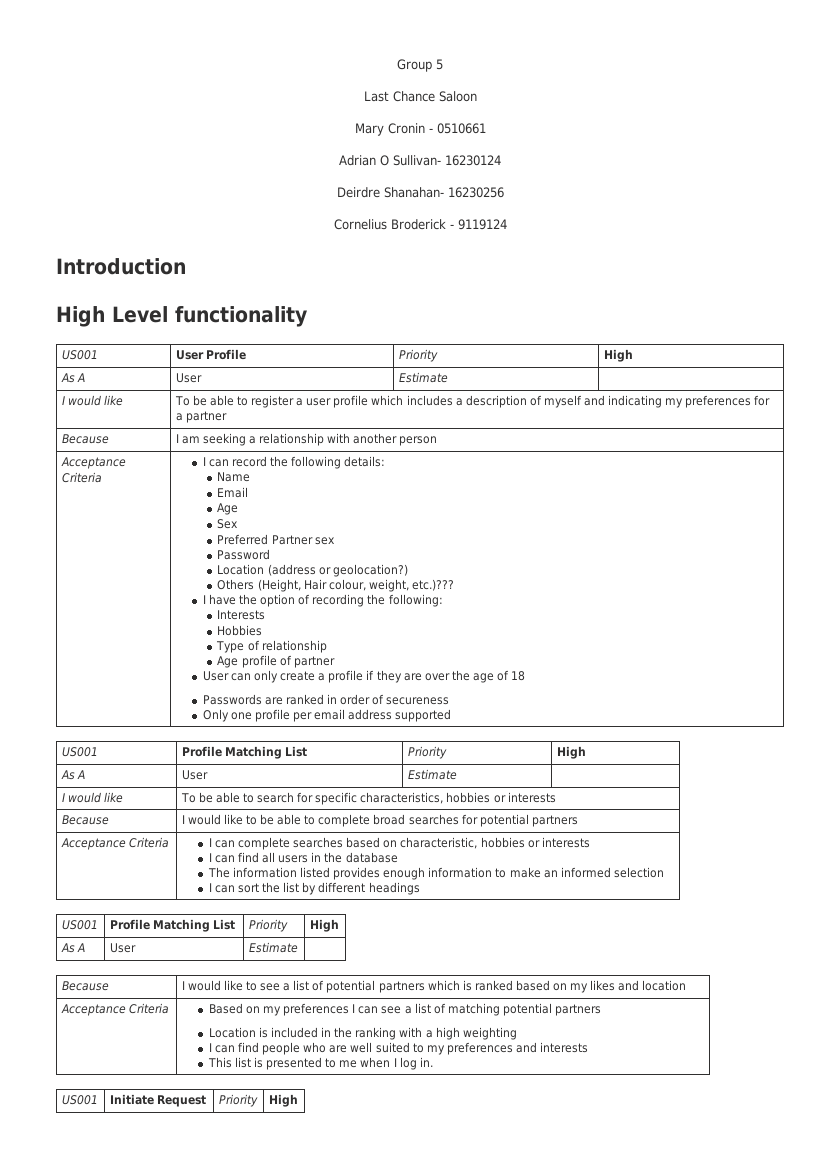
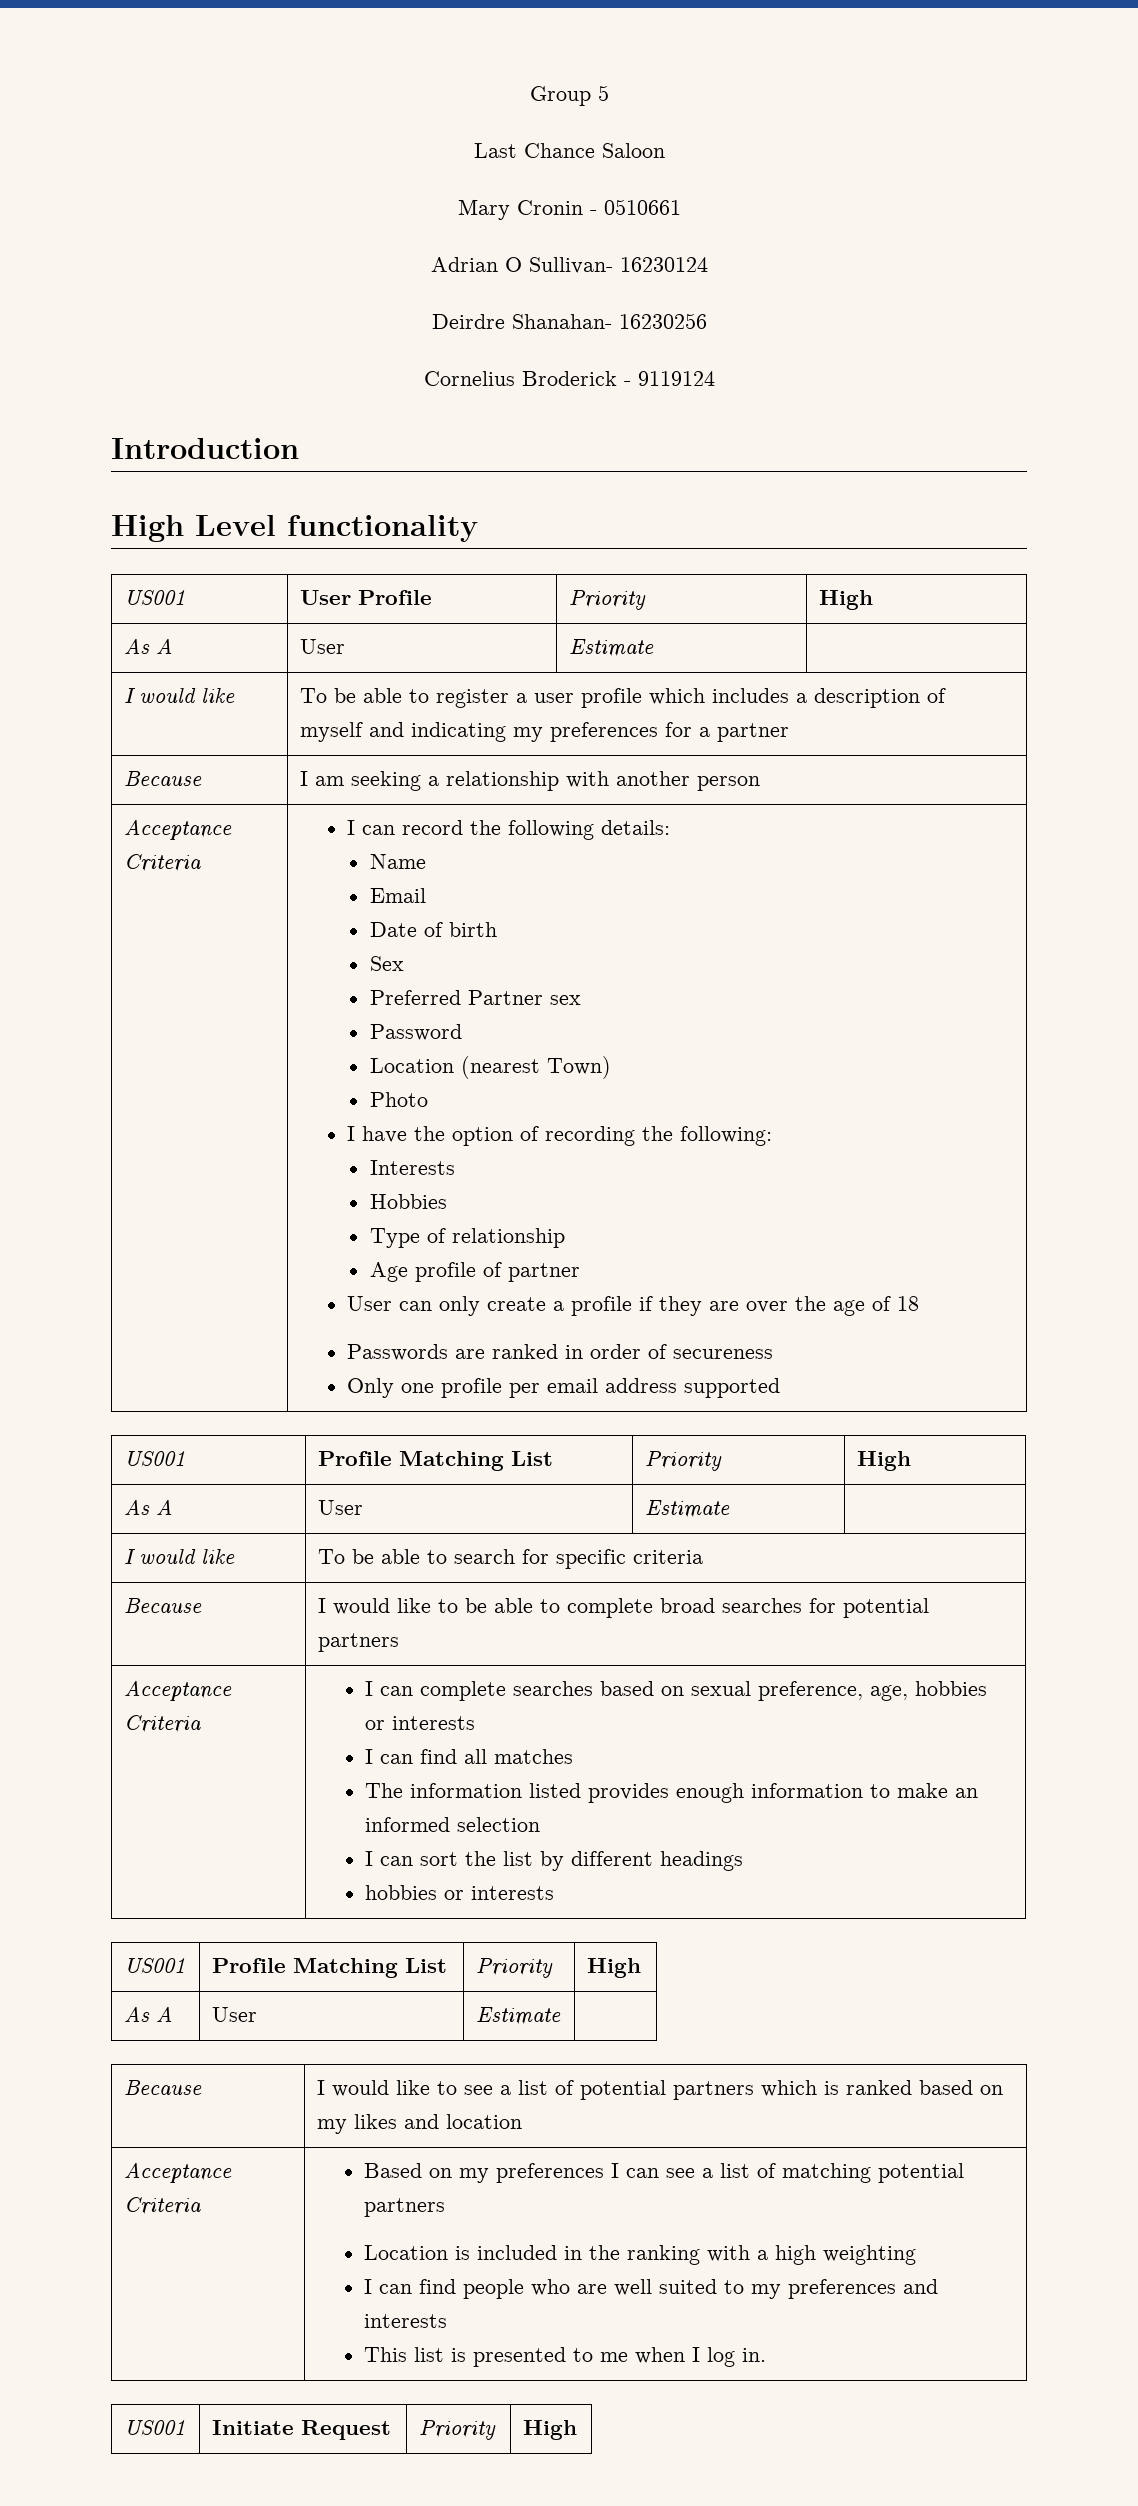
[217,503,239,515] Age -> [369,922,497,937] Date of birth
[267,564,408,577] [217,579,454,592] (address or geolocation?) // Others (Height, Hair colour, weight, etc.)??? -> [460,1056,611,1079] [369,1092,428,1107] (nearest Town) // Photo
[360,792,556,804] characteristics, hobbies or interests -> [633,1550,704,1564] criteria
[400,837,478,849] characteristic, -> [690,1681,908,1701] sexual preference, age,
[278,852,398,863] users in the database -> [493,1749,573,1764] matches
(420, 888) none -> [364,1885,554,1900] // hobbies or interests

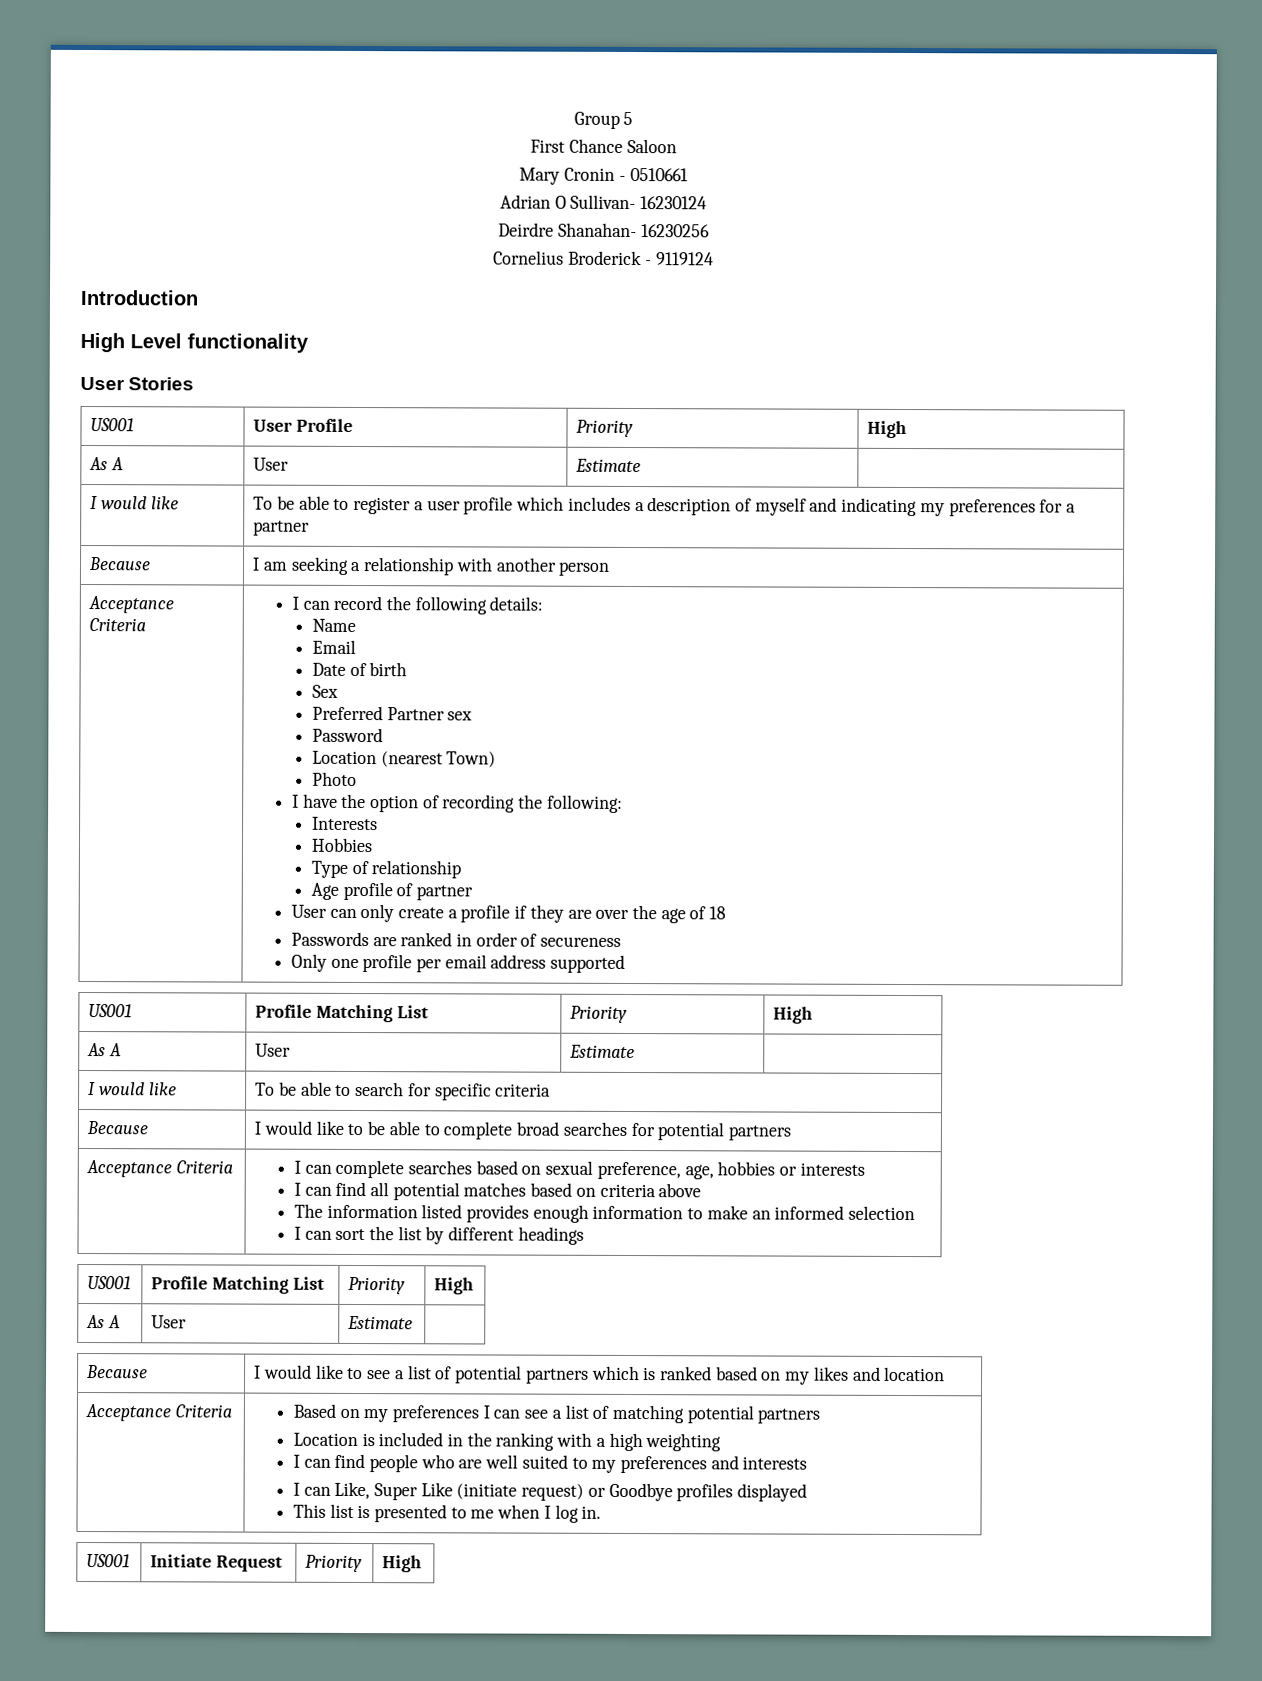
[473,143,517,158] Last -> [530,139,566,153] First
(478, 528) none -> [80,376,195,391] // User Stories
(487, 1756) none -> [392,1182,460,1201] potential
(573, 1756) none -> [530,1182,702,1198] based on criteria above
[364,1885,554,1900] // hobbies or interests -> (584, 1235) none
(447, 2321) none -> [292,1481,808,1502] // I can Like, Super Like (initiate request) or Goodbye profiles displayed

